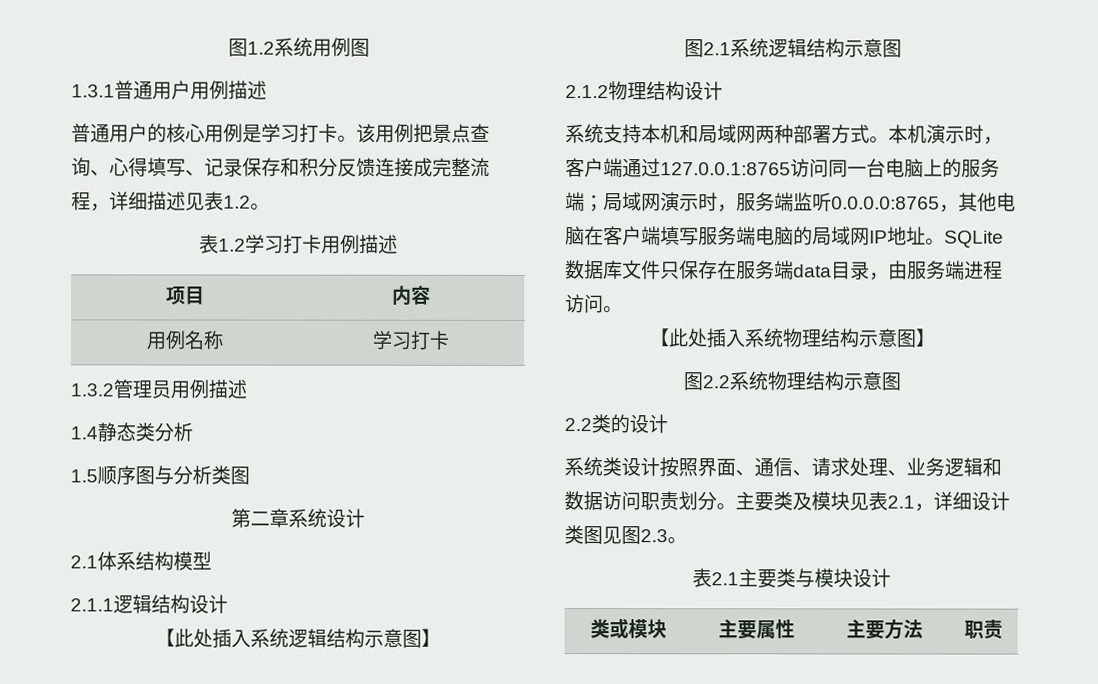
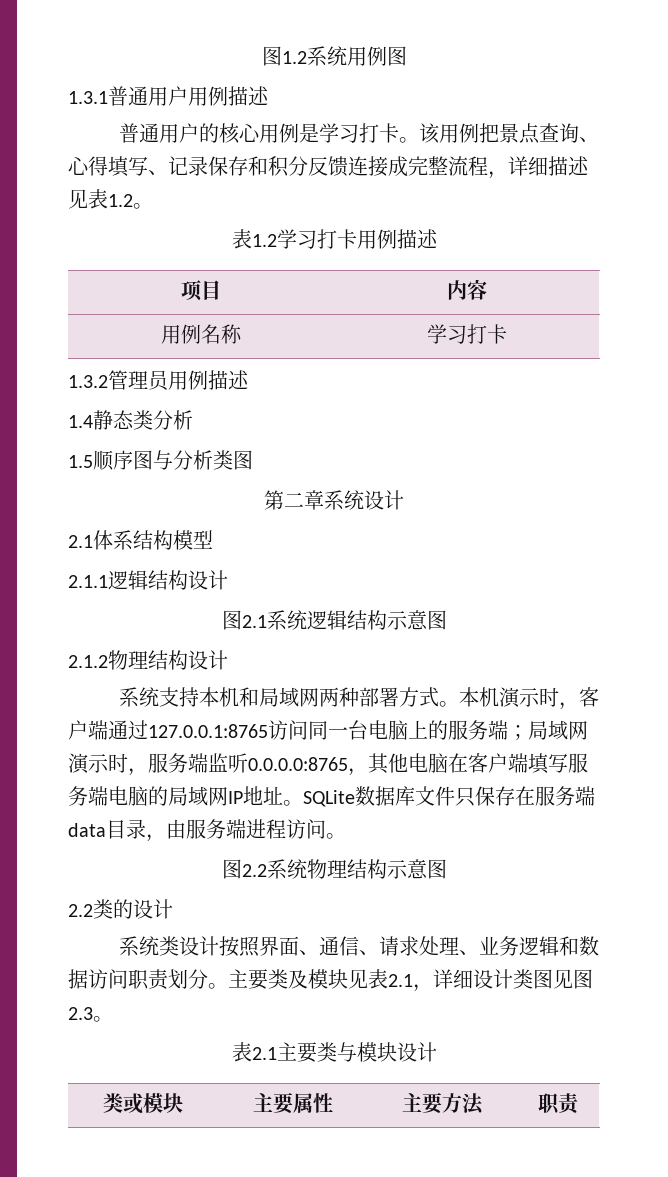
[154,628,441,649] // 【此处插入系统逻辑结构示意图】 -> (228, 580) none
[648,328,936,349] // 【此处插入系统物理结构示意图】 -> (346, 836) none

